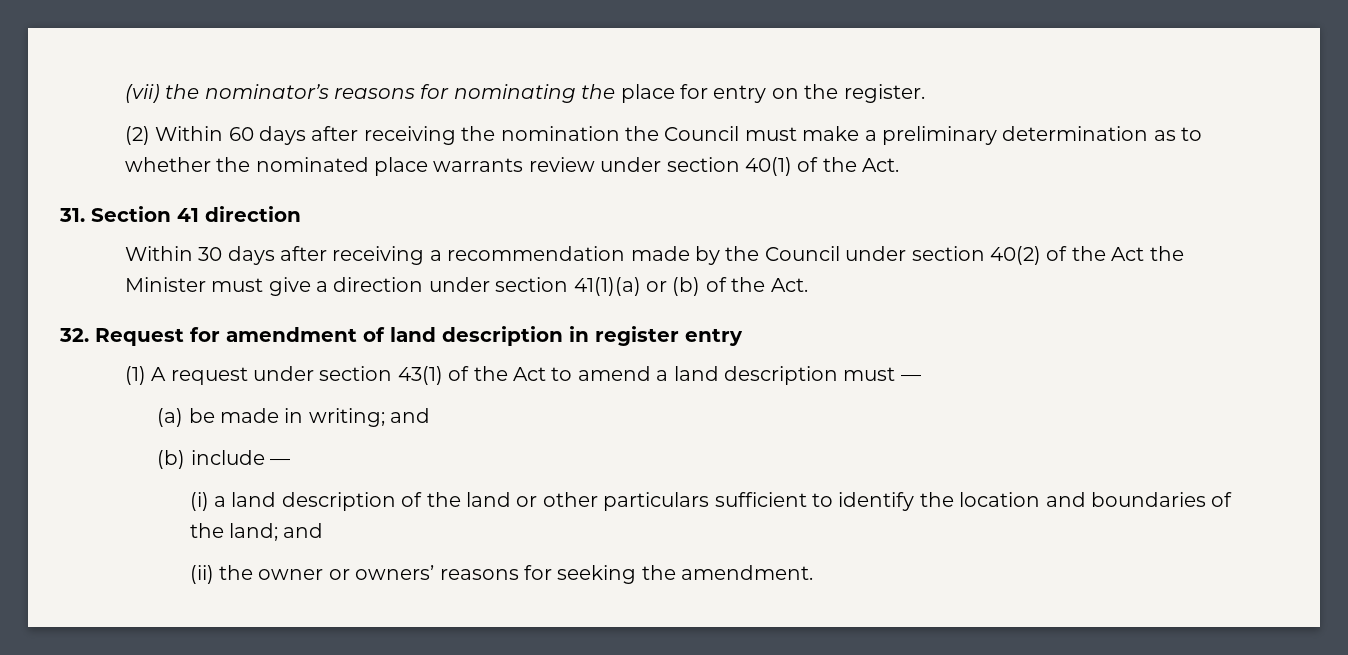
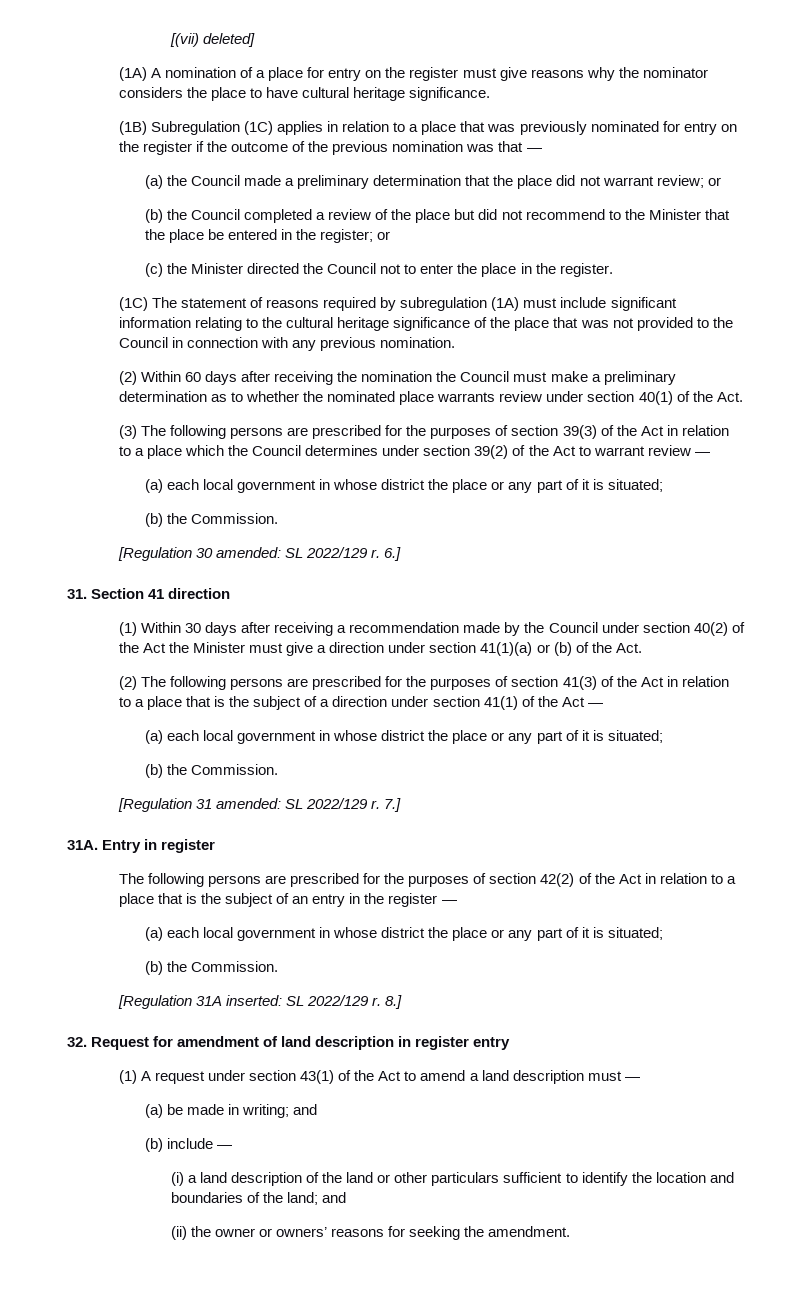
[124,84,616,103] (vii) the nominator’s reasons for nominating the -> [169,33,256,47] [118,67,266,81] [(vii) deleted] // (1A) A nomination of a
[843,84,925,103] register. -> [409,67,708,81] [118,87,491,101] [118,121,737,135] [118,141,542,155] [144,175,721,189] [144,209,730,223] [144,229,391,243] [144,263,613,277] [118,297,677,311] [118,317,733,331] [118,337,456,351] register must give reasons why the nominator considers the place to have cultural heritage significance. // (1B) Subregulation (1C) applies in relation to a place that was previously nominated for entry on the register if the outcome of the previous nomination was that — // (a) the Council made a preliminary determination that the place did not warrant review; or // (b) the Council completed a review of the place but did not recommend to the Minister that the place be entered in the register; or // (c) the Minister directed the Council not to enter the place in the register. // (1C) The statement of reasons required by subregulation (1A) must include significant information relating to the cultural heritage significance of the place that was not provided to the Council in connection with any previous nomination.
(900, 165) none -> [118,425,729,439] [118,445,710,459] [144,479,663,493] [144,513,279,527] [117,547,402,561] // (3) The following persons are prescribed for the purposes of section 39(3) of the Act in relation to a place which the Council determines under section 39(2) of the Act to warrant review — // (a) each local government in whose district the place or any part of it is situated; // (b) the Commission. // [Regulation 30 amended: SL 2022/129 r. 6.]
(301, 214) none -> [118,622,137,636] (1)
(808, 285) none -> [118,676,729,690] [118,696,603,710] [144,730,663,744] [144,764,279,778] [117,798,402,812] [67,839,216,853] [118,873,736,887] [118,893,457,907] [144,927,663,941] [144,961,279,975] [117,995,403,1009] // (2) The following persons are prescribed for the purposes of section 41(3) of the Act in relation to a place that is the subject of a direction under section 41(1) of the Act — // (a) each local government in whose district the place or any part of it is situated; // (b) the Commission. // [Regulation 31 amended: SL 2022/129 r. 7.] // 31A. Entry in register // The following persons are prescribed for the purposes of section 42(2) of the Act in relation to a place that is the subject of an entry in the register — // (a) each local government in whose district the place or any part of it is situated; // (b) the Commission. // [Regulation 31A inserted: SL 2022/129 r. 8.]

